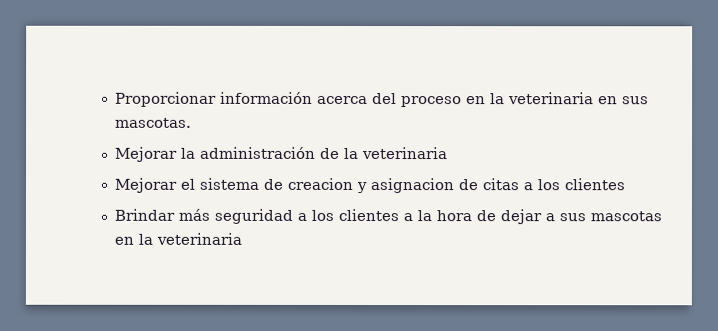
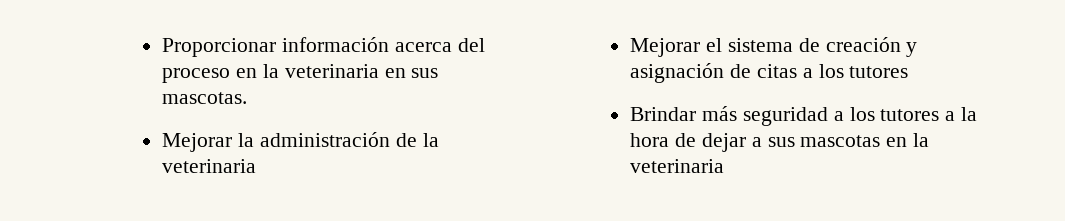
[287,177,455,194] creacion y asignacion -> [825,37,918,57] [630,63,725,83] creación y asignación
[564,178,626,191] clientes -> [849,66,909,78] tutores
[338,208,400,222] clientes -> [880,109,940,121] tutores

